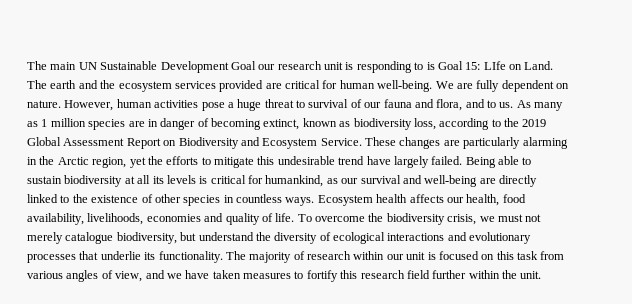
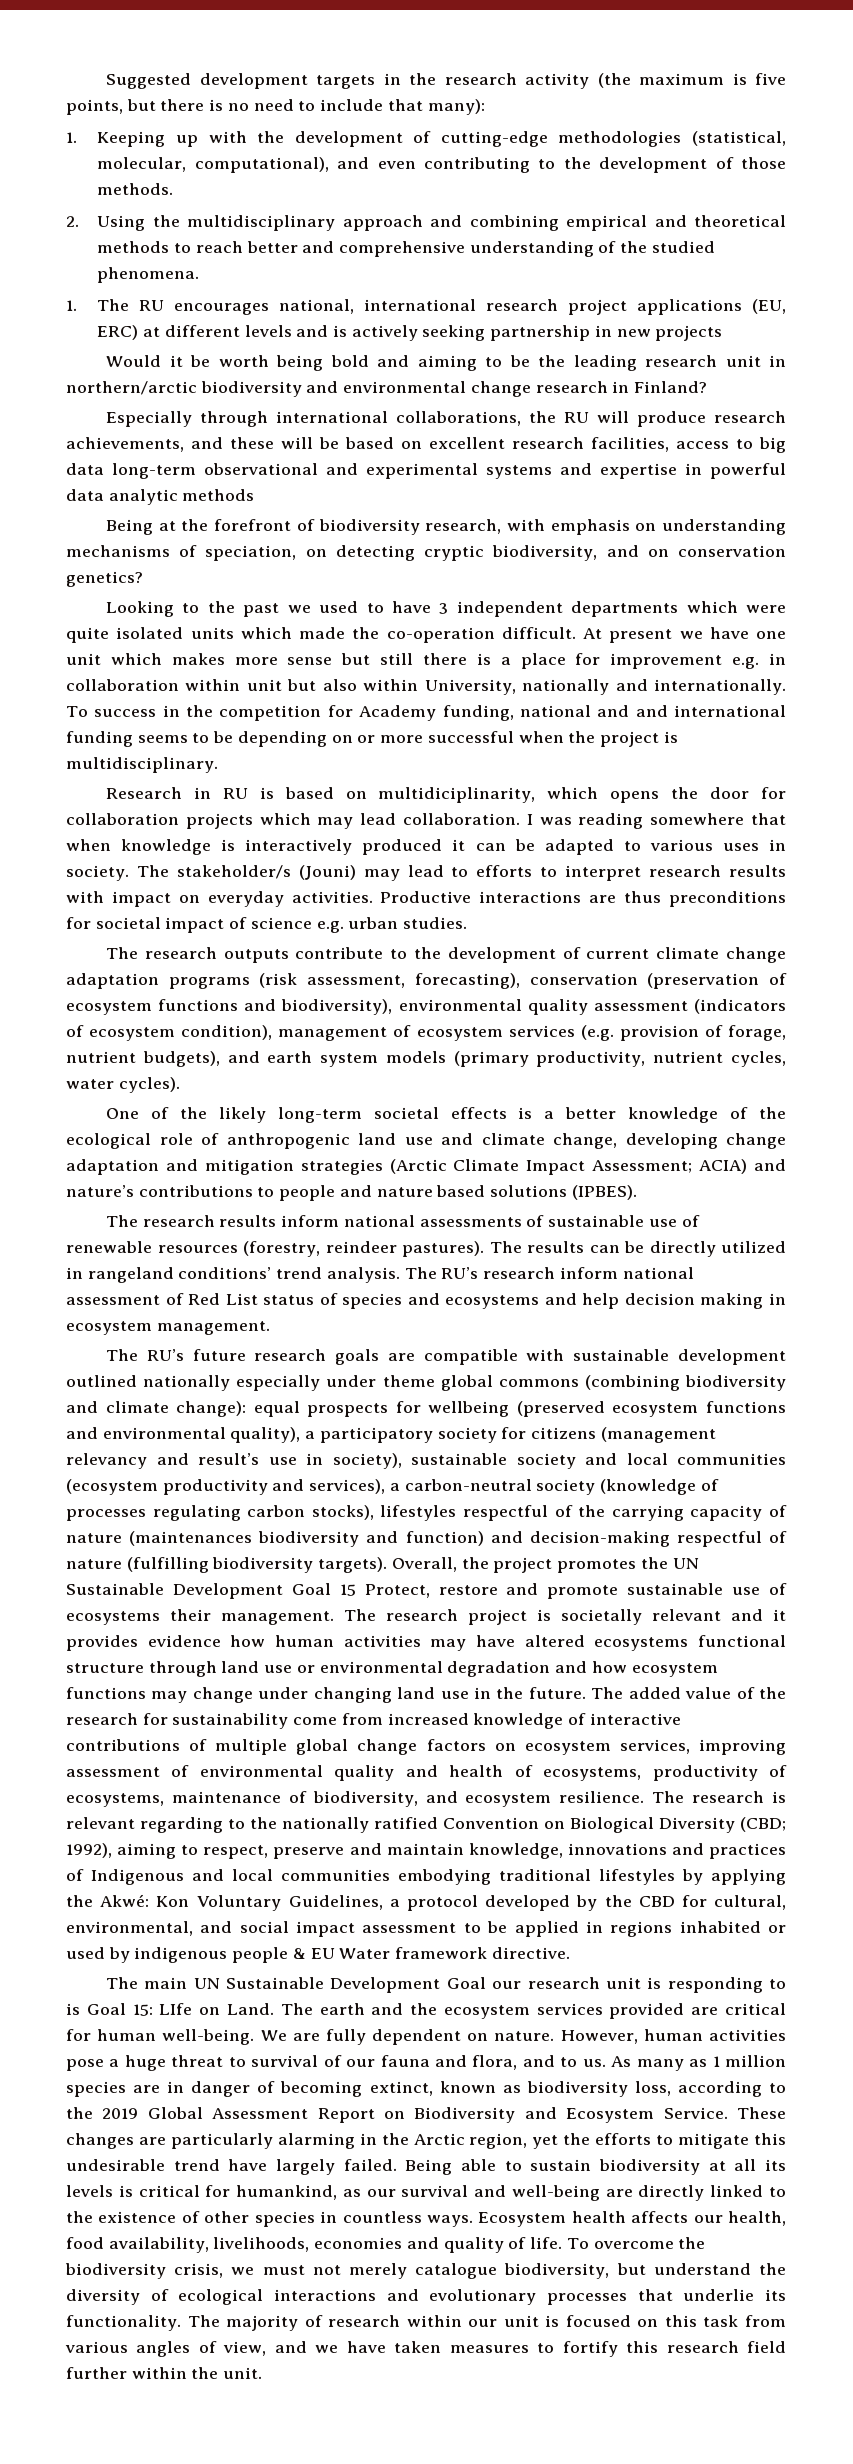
(27, 65) none -> [106,73,787,89] [66,99,485,115] [66,131,787,147] [97,157,786,173] [97,183,174,195] [66,215,787,231] [97,241,715,257] [97,267,200,283] [66,299,787,315] [97,325,723,341] [106,355,787,371] [66,381,708,397] [106,411,787,427] [66,437,786,453] [66,463,786,479] [66,489,255,505] [106,519,786,535] [66,545,786,561] [66,571,143,587] [106,601,786,617] [66,627,786,643] [66,653,786,669] [66,679,787,695] [66,705,787,721] [66,731,678,747] [66,757,218,773] [106,787,786,803] [66,813,786,829] [66,839,786,855] [66,865,787,881] [66,891,787,907] [66,917,468,933] [106,947,786,963] [66,973,788,989] [66,999,786,1015] [66,1025,787,1041] [66,1051,786,1067] [66,1077,180,1093] [106,1107,786,1123] [66,1133,786,1149] [66,1159,787,1175] [66,1185,637,1201] [106,1215,700,1227] [66,1241,786,1257] [66,1267,694,1283] [66,1293,787,1309] [66,1321,270,1335] [106,1349,786,1365] [66,1375,786,1391] [66,1401,786,1417] [66,1427,716,1443] [66,1453,786,1469] [66,1479,719,1495] [66,1505,788,1521] [66,1531,787,1547] [66,1557,699,1573] [66,1583,787,1599] [66,1609,786,1625] [66,1635,786,1651] [66,1661,718,1677] [66,1687,787,1703] [66,1713,681,1729] [66,1739,786,1755] [66,1765,788,1781] [66,1791,787,1807] [66,1817,786,1833] [66,1843,787,1859] [66,1869,786,1885] [66,1894,786,1911] [66,1921,787,1937] [66,1947,570,1963] Suggested development targets in the research activity (the maximum is five points, but there is no need to include that many): // 1. Keeping up with the development of cutting-edge methodologies (statistical, molecular, computational), and even contributing to the development of those methods. // 2. Using the multidisciplinary approach and combining empirical and theoretical methods to reach better and comprehensive understanding of the studied phenomena. // 1. The RU encourages national, international research project applications (EU, ERC) at different levels and is actively seeking partnership in new projects // Would it be worth being bold and aiming to be the leading research unit in northern/arctic biodiversity and environmental change research in Finland? // Especially through international collaborations, the RU will produce research achievements, and these will be based on excellent research facilities, access to big data long-term observational and experimental systems and expertise in powerful data analytic methods // Being at the forefront of biodiversity research, with emphasis on understanding mechanisms of speciation, on detecting cryptic biodiversity, and on conservation genetics? // Looking to the past we used to have 3 independent departments which were quite isolated units which made the co-operation difficult. At present we have one unit which makes more sense but still there is a place for improvement e.g. in collaboration within unit but also within University, nationally and internationally. To success in the competition for Academy funding, national and and international funding seems to be depending on or more successful when the project is multidisciplinary. // Research in RU is based on multidiciplinarity, which opens the door for collaboration projects which may lead collaboration. I was reading somewhere that when knowledge is interactively produced it can be adapted to various uses in society. The stakeholder/s (Jouni) may lead to efforts to interpret research results with impact on everyday activities. Productive interactions are thus preconditions for societal impact of science e.g. urban studies. // The research outputs contribute to the development of current climate change adaptation programs (risk assessment, forecasting), conservation (preservation of ecosystem functions and biodiversity), environmental quality assessment (indicators of ecosystem condition), management of ecosystem services (e.g. provision of forage, nutrient budgets), and earth system models (primary productivity, nutrient cycles, water cycles). // One of the likely long-term societal effects is a better knowledge of the ecological role of anthropogenic land use and climate change, developing change adaptation and mitigation strategies (Arctic Climate Impact Assessment; ACIA) and nature’s contributions to people and nature based solutions (IPBES). // The research results inform national assessments of sustainable use of renewable resources (forestry, reindeer pastures). The results can be directly utilized in rangeland conditions’ trend analysis. The RU’s research inform national assessment of Red List status of species and ecosystems and help decision making in ecosystem management. // The RU’s future research goals are compatible with sustainable development outlined nationally especially under theme global commons (combining biodiversity and climate change): equal prospects for wellbeing (preserved ecosystem functions and environmental quality), a participatory society for citizens (management relevancy and result’s use in society), sustainable society and local communities (ecosystem productivity and services), a carbon-neutral society (knowledge of processes regulating carbon stocks), lifestyles respectful of the carrying capacity of nature (maintenances biodiversity and function) and decision-making respectful of nature (fulfilling biodiversity targets). Overall, the project promotes the UN Sustainable Development Goal 15 Protect, restore and promote sustainable use of ecosystems their management. The research project is societally relevant and it provides evidence how human activities may have altered ecosystems functional structure through land use or environmental degradation and how ecosystem functions may change under changing land use in the future. The added value of the research for sustainability come from increased knowledge of interactive contributions of multiple global change factors on ecosystem services, improving assessment of environmental quality and health of ecosystems, productivity of ecosystems, maintenance of biodiversity, and ecosystem resilience. The research is relevant regarding to the nationally ratified Convention on Biological Diversity (CBD; 1992), aiming to respect, preserve and maintain knowledge, innovations and practices of Indigenous and local communities embodying traditional lifestyles by applying the Akwé: Kon Voluntary Guidelines, a protocol developed by the CBD for cultural, environmental, and social impact assessment to be applied in regions inhabited or used by indigenous people & EU Water framework directive. //

